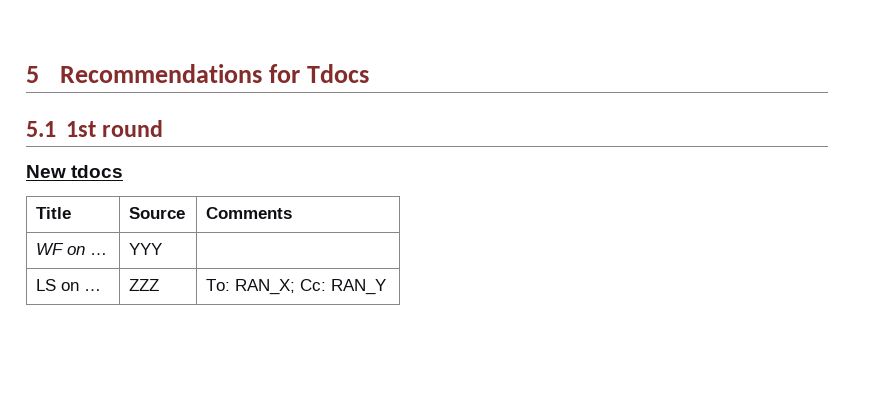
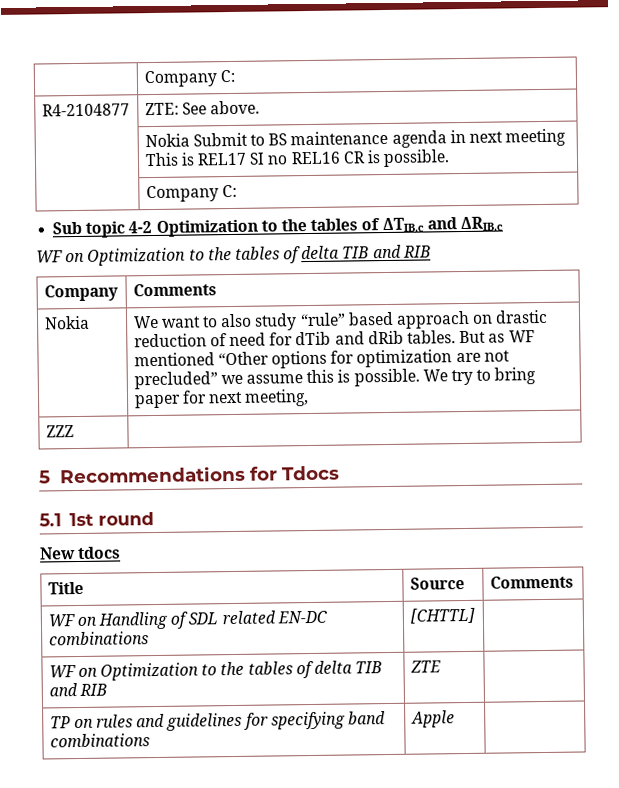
(26, 74) none -> [143,69,235,88] [41,103,130,117] [144,100,261,116] [144,128,567,148] [144,149,451,168] [145,184,237,203] [52,216,503,238] [36,244,431,266] [43,284,118,302] [132,283,217,297] [43,315,90,330] [132,309,549,331] [133,330,535,348] [133,349,510,369] [133,367,537,390] [134,389,310,409] [45,425,74,438] | Company C: // R4-2104877 | ZTE: See above. // | Nokia Submit to BS maintenance agenda in next meeting This is REL17 SI no REL16 CR is possible. // | Company C: // Sub topic 4-2 Optimization to the tables of ΔTIB,c and ΔRIB,c // WF on Optimization to the tables of delta TIB and RIB // Company | Comments // Nokia | We want to also study “rule” based approach on drastic reduction of need for dTib and dRib tables. But as WF mentioned “Other options for optimization are not precluded” we assume this is possible. We try to bring paper for next meeting, // ZZZ | //
[89,253,107,255] [128,243,162,255] [35,279,101,291] [128,279,159,291] [205,279,386,295] … | YYY | // LS on … | ZZZ | To: RAN_X; Cc: RAN_Y -> [98,610,328,630] [48,631,149,646] [409,607,475,624] [48,660,383,681] [48,683,107,697] [409,660,441,673] [49,711,386,731] [49,733,150,748] [410,710,455,728] Handling of SDL related EN-DC combinations | [CHTTL] | // WF on Optimization to the tables of delta TIB and RIB | ZTE | // TP on rules and guidelines for specifying band combinations | Apple |

